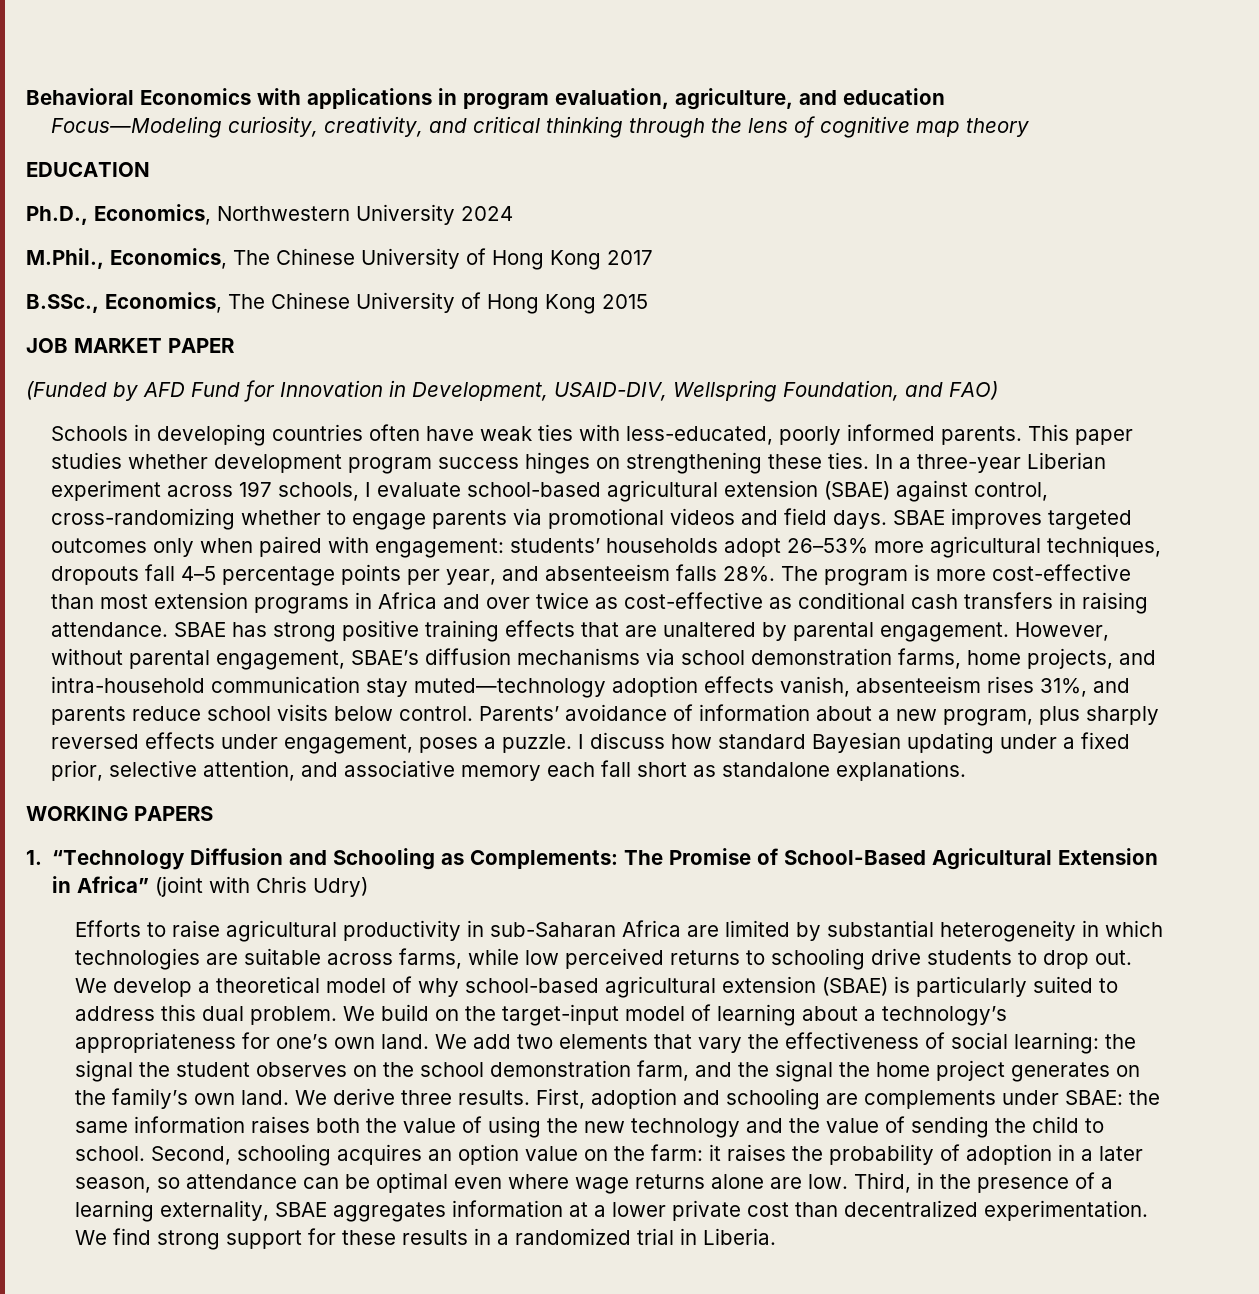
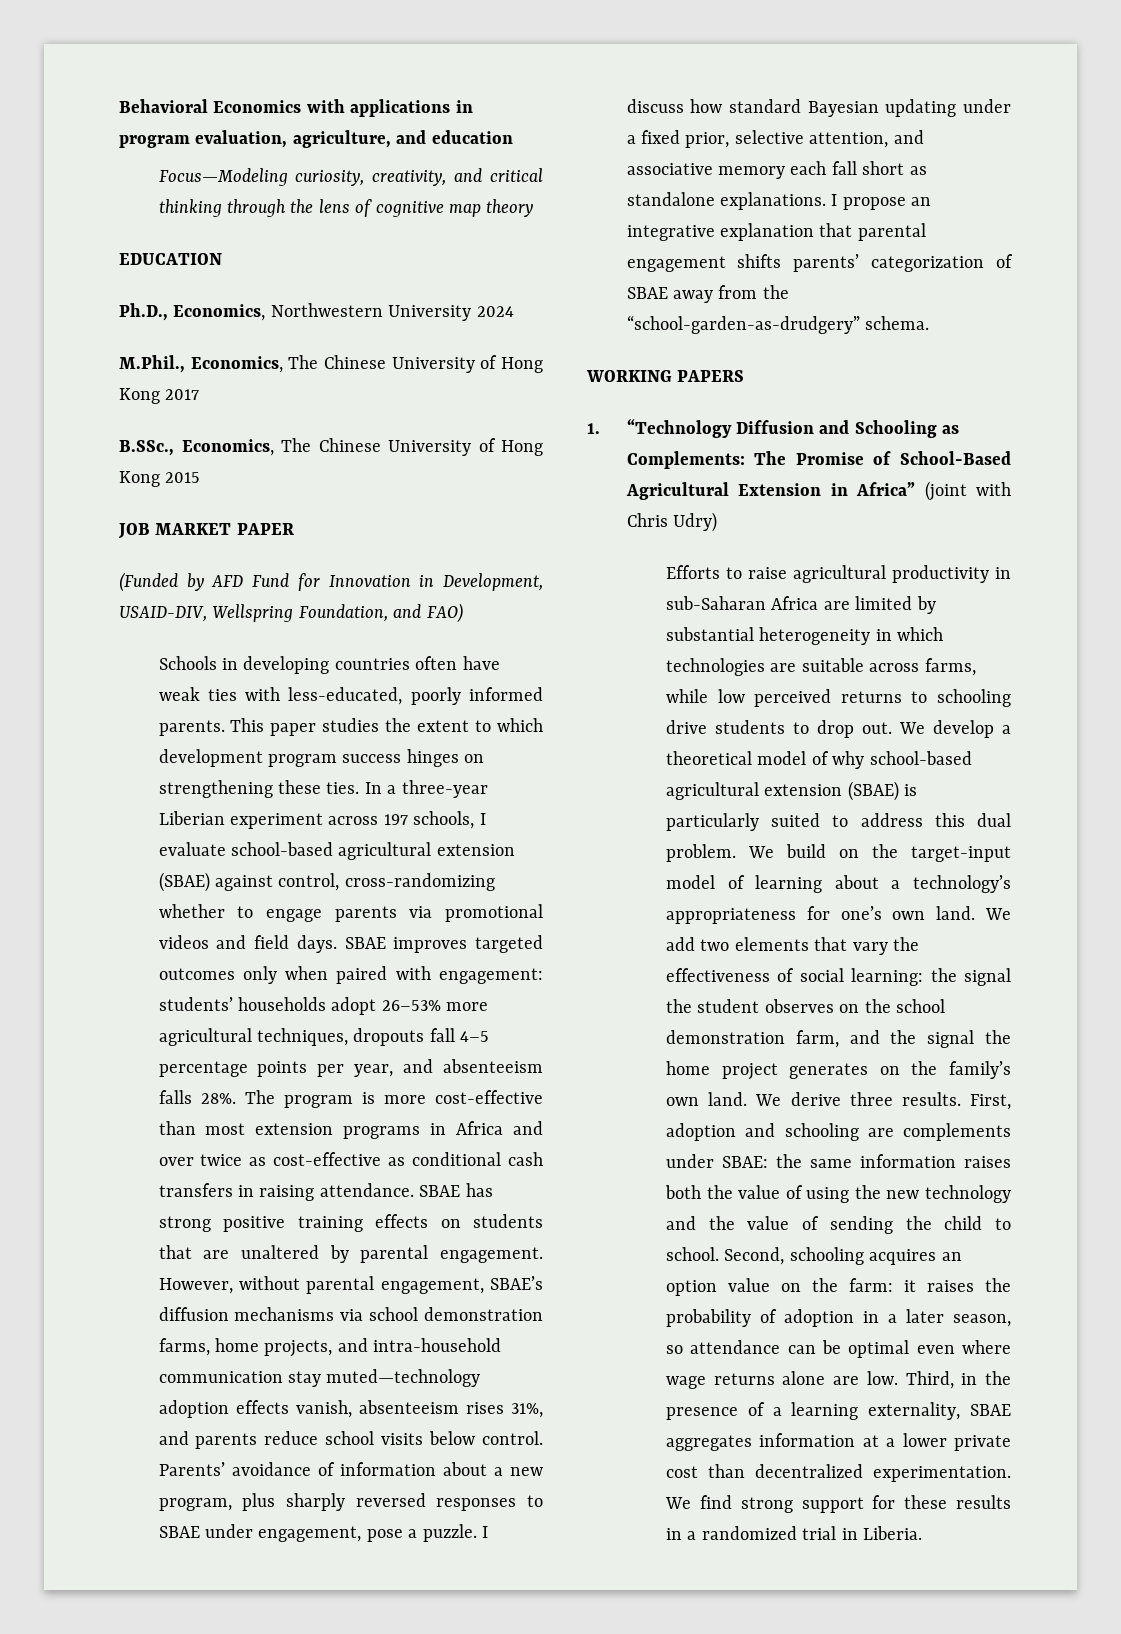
[127,454,208,469] whether -> [385,718,543,732] the extent to which
(575, 628) none -> [440,1214,543,1228] on students
[144,732,215,749] effects -> [436,1495,543,1511] [158,1526,200,1538] responses to SBAE
[418,737,478,753] poses -> [366,1529,403,1542] pose
(966, 770) none -> [831,194,932,210] [626,223,926,241] [626,254,1013,272] [626,285,789,303] [626,315,929,334] I propose an integrative explanation that parental engagement shifts parents’ categorization of SBAE away from the “school-garden-as-drudgery” schema.

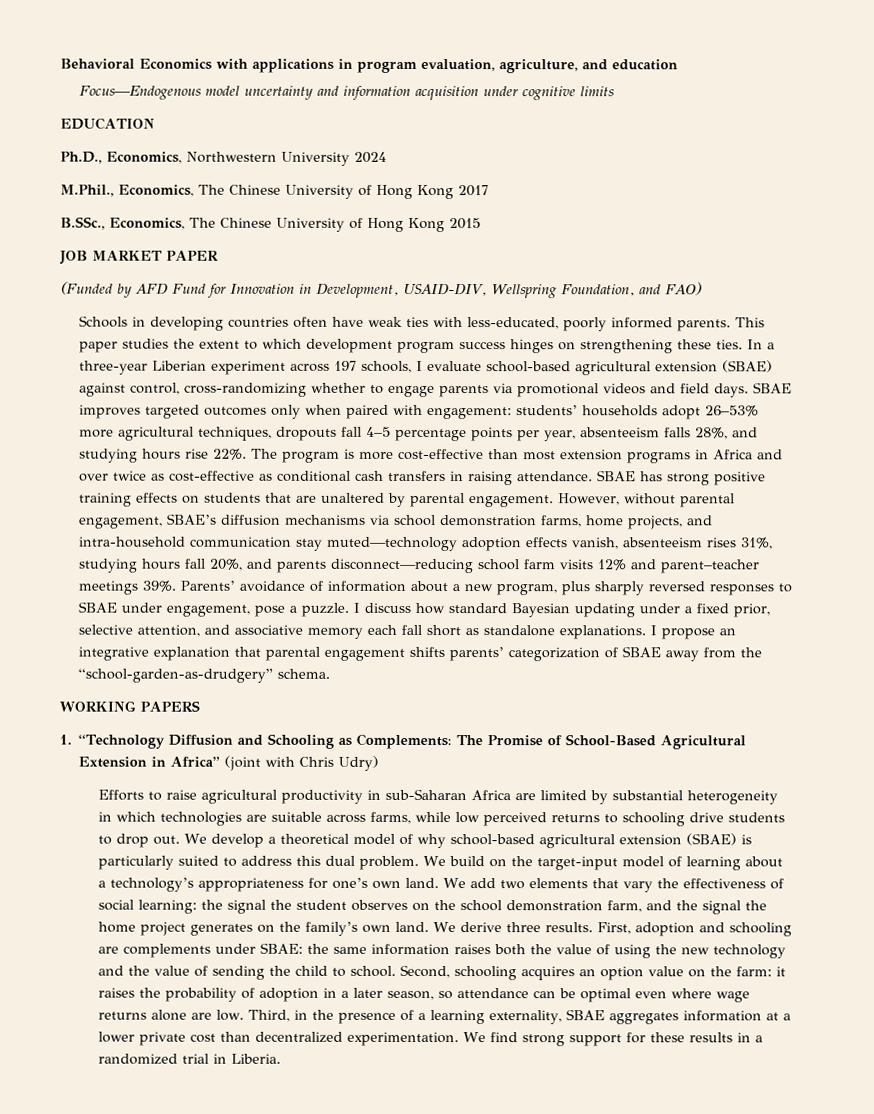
[158,168,543,186] [158,199,534,217] Focus—Modeling curiosity, creativity, and critical thinking through the lens of cognitive map theory -> [79,85,616,101] Focus—Endogenous model uncertainty and information acquisition under cognitive limits
[403,1059,434,1073] and -> (577, 436) none
[200,1093,236,1104] 28%. -> [695,427,759,440] [79,448,248,463] 28%, and studying hours rise 22%.
[158,1431,543,1449] and parents reduce school visits below control. -> [78,558,760,574] [78,580,177,595] studying hours fall 20%, and parents disconnect—reducing school farm visits 12% and parent–teacher meetings 39%.

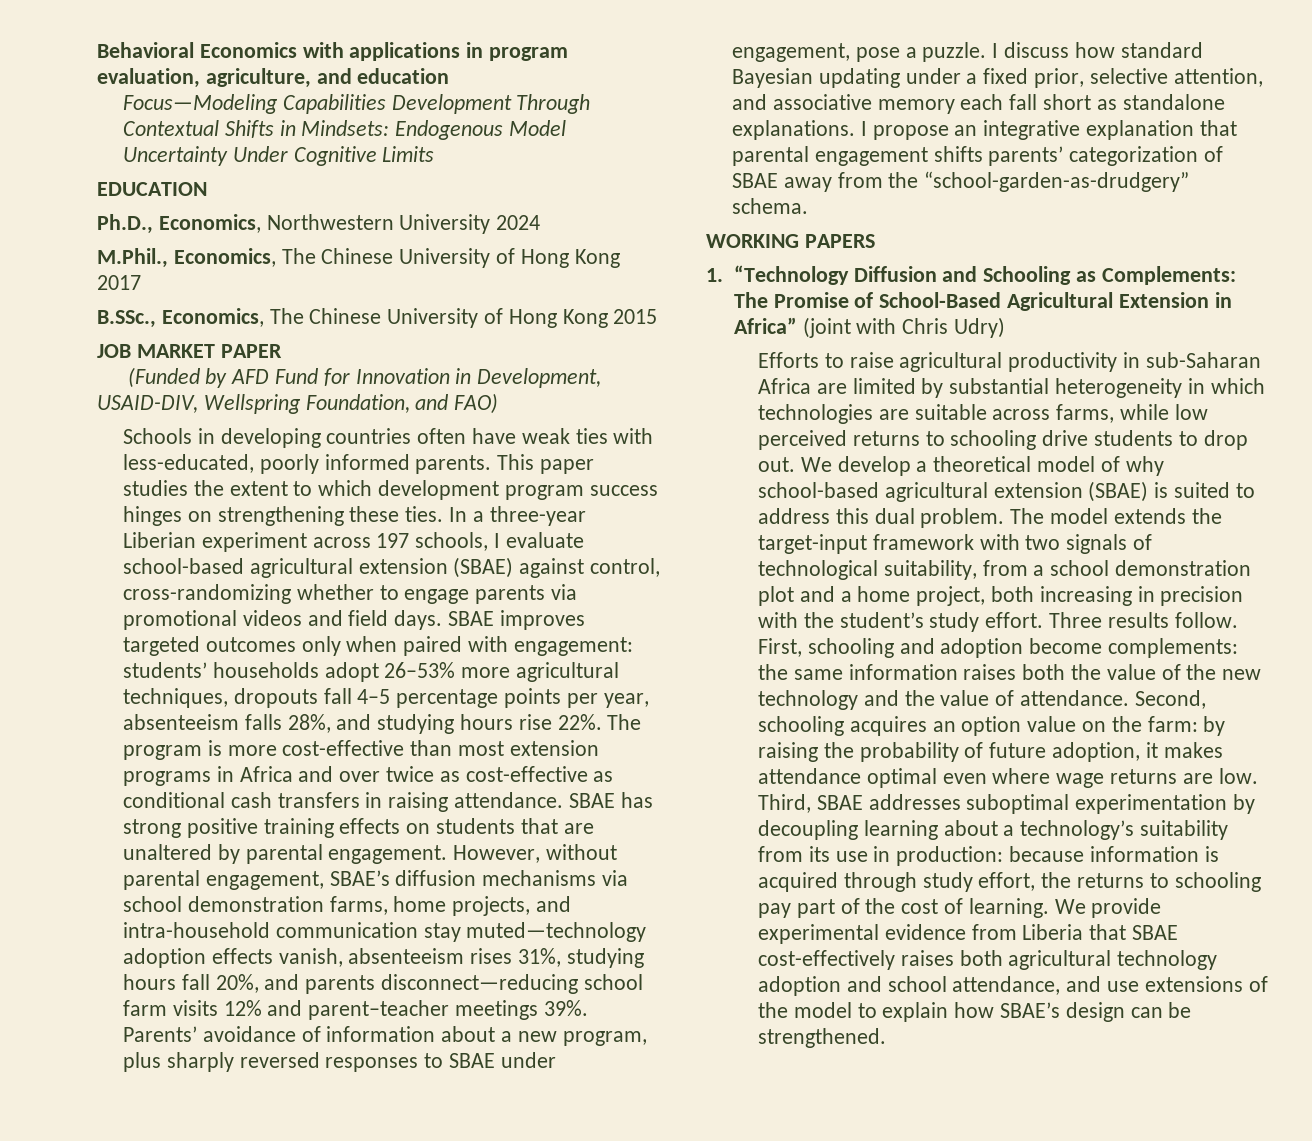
[79,85,616,101] Focus—Endogenous model uncertainty and information acquisition under cognitive limits -> [122,94,591,114] [122,120,567,140] [122,146,435,166] Focus—Modeling Capabilities Development Through Contextual Shifts in Mindsets: Endogenous Model Uncertainty Under Cognitive Limits
[97,855,174,870] particularly -> (1169, 490) none
[422,855,783,871] [97,877,784,893] [97,899,767,915] [97,921,792,937] [97,942,303,958] We build on the target-input model of learning about a technology’s appropriateness for one’s own land. We add two elements that vary the effectiveness of social learning: the signal the student observes on the school demonstration farm, and the signal the home project generates on the family’s own land. We derive three results. First, adoption and schooling are complements under SBAE: -> [1010,508,1222,524] [757,534,1153,554] [757,560,1252,580] [757,586,1244,606] [757,612,1238,632] [757,638,1239,658] The model extends the target-input framework with two signals of technological suitability, from a school demonstration plot and a home project, both increasing in precision with the student’s study effort. Three results follow. First, schooling and adoption become complements:
[613,944,651,959] using -> (1181, 672) none
[211,965,396,980] sending the child to school. -> [1020,690,1130,706] attendance.
[775,966,786,977] [97,987,135,998] it raises -> [1203,716,1226,736] [757,742,818,762] by raising
[258,987,576,1002] adoption in a later season, so attendance can be -> [989,742,1223,762] [757,768,861,784] future adoption, it makes attendance
[150,1009,187,1021] alone -> (1178, 776) none
[293,1009,791,1025] [97,1031,763,1047] [97,1053,281,1065] in the presence of a learning externality, SBAE aggregates information at a lower private cost than decentralized experimentation. We find strong support for these results in a randomized trial in Liberia. -> [816,794,1256,814] [757,820,1229,840] [757,846,1219,866] [757,872,1261,892] [757,898,1162,918] [757,924,1179,944] [757,950,1218,970] [757,976,1268,996] [757,1002,1192,1022] [757,1028,886,1048] SBAE addresses suboptimal experimentation by decoupling learning about a technology’s suitability from its use in production: because information is acquired through study effort, the returns to schooling pay part of the cost of learning. We provide experimental evidence from Liberia that SBAE cost-effectively raises both agricultural technology adoption and school attendance, and use extensions of the model to explain how SBAE’s design can be strengthened.

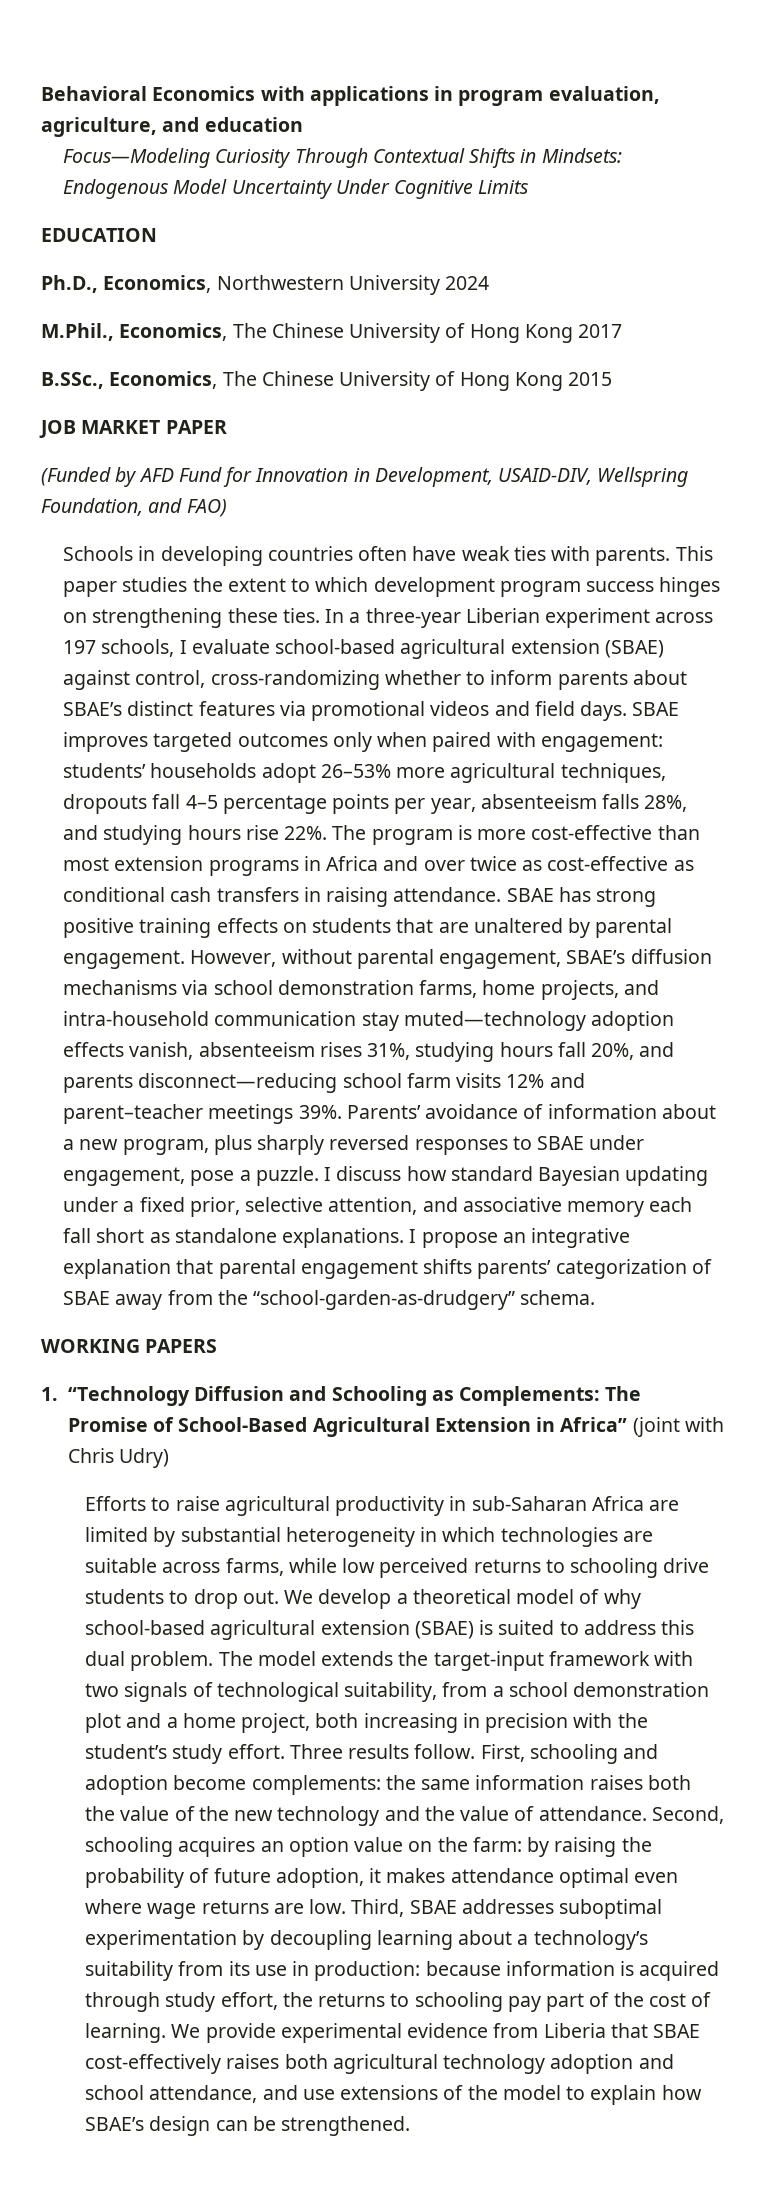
[282,94,512,114] Capabilities Development -> [215,149,292,168] Curiosity
[122,454,410,474] less-educated, poorly informed -> (591, 553) none
[404,585,546,604] engage parents -> [490,670,687,690] [63,701,275,716] inform parents about SBAE’s distinct features

